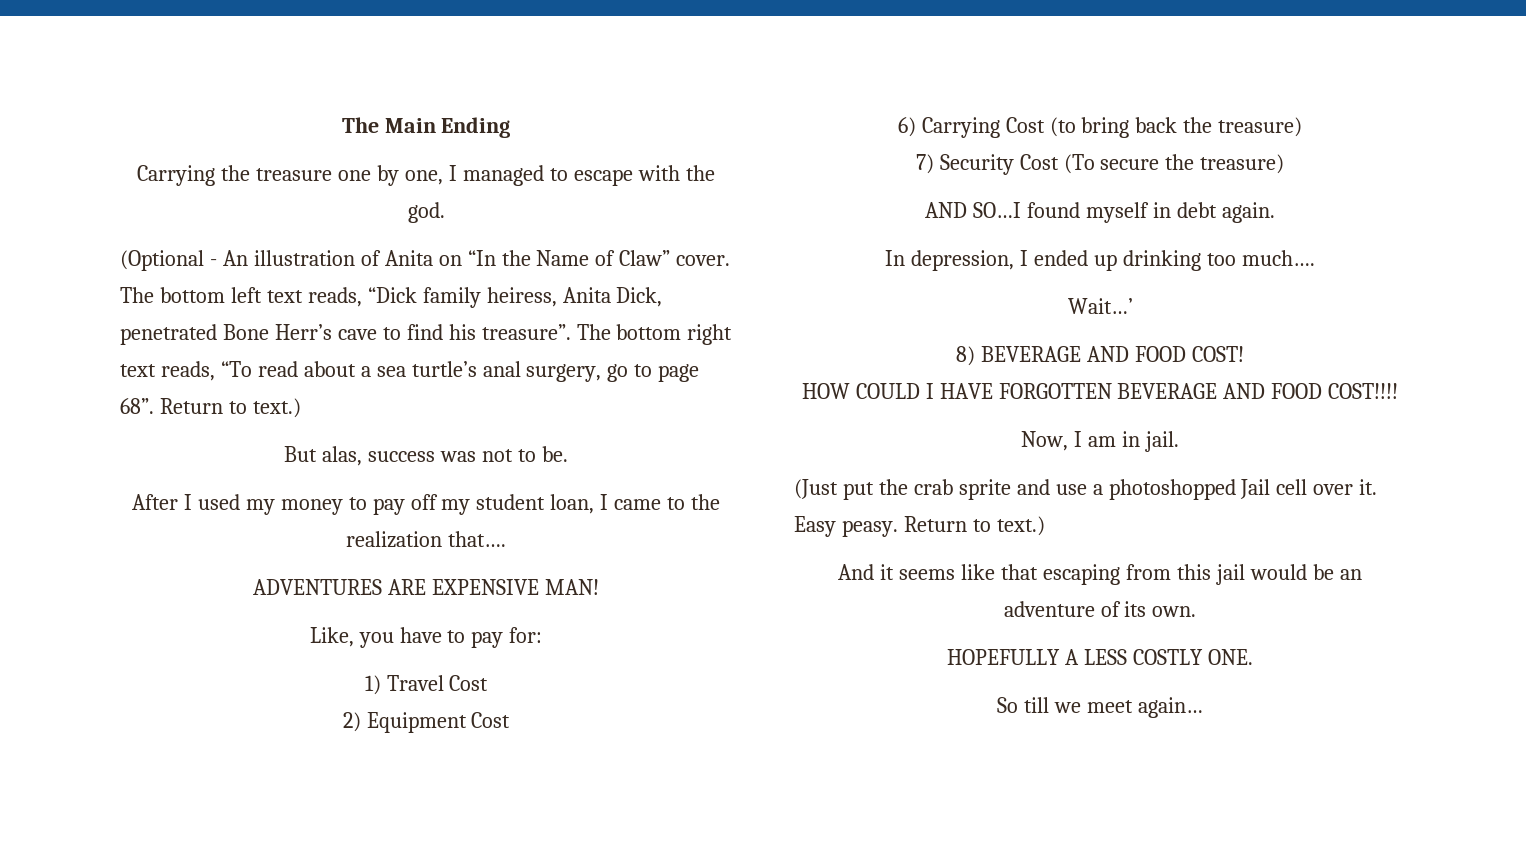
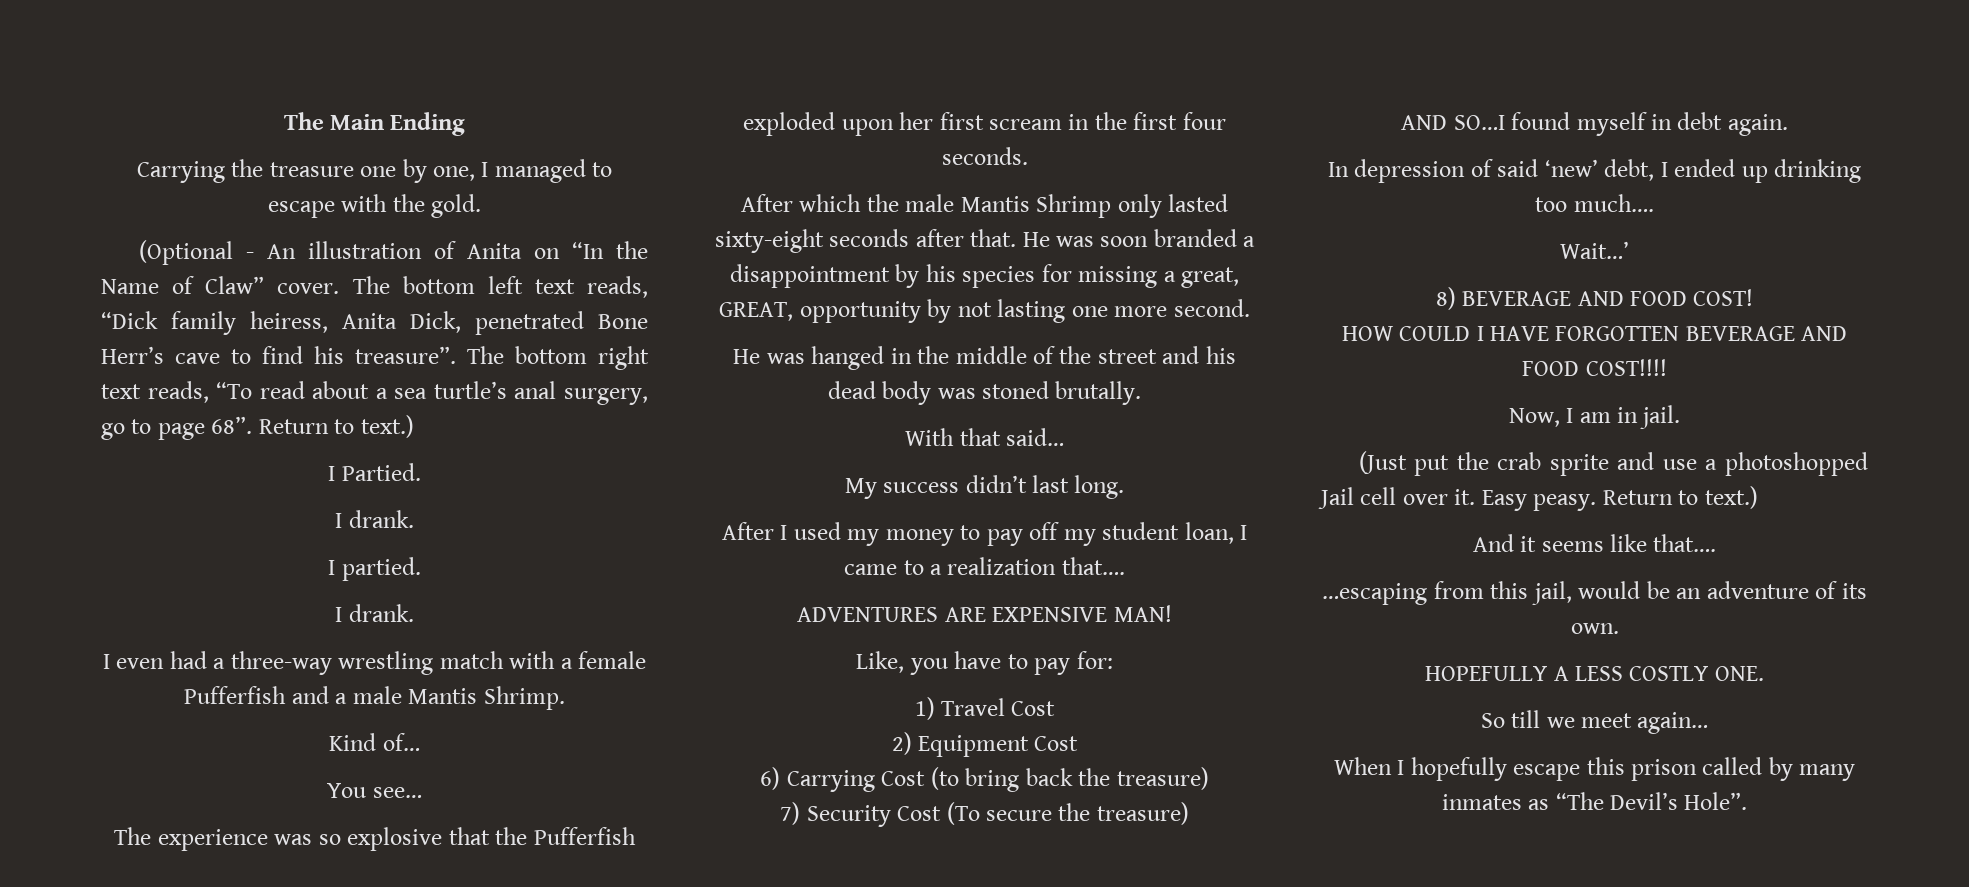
[407,202,445,223] god. -> [431,194,482,218] gold.
[284,446,568,466] But alas, success was not to be. -> [328,463,421,481] [335,510,414,528] [328,557,421,581] [335,604,414,622] [102,651,647,675] [184,686,565,710] [329,733,420,751] [327,783,422,798] [114,827,636,851] [743,112,1226,136] [941,147,1028,165] [740,194,1229,218] [714,229,1256,253] [729,264,1240,288] [719,299,1250,323] [733,346,1236,370] [827,381,1142,405] [905,428,1064,446] [844,475,1125,499] I Partied. // I drank. // I partied. // I drank. // I even had a three-way wrestling match with a female Pufferfish and a male Mantis Shrimp. // Kind of… // You see… // The experience was so explosive that the Pufferfish exploded upon her first scream in the first four seconds. // After which the male Mantis Shrimp only lasted sixty-eight seconds after that. He was soon branded a disappointment by his species for missing a great, GREAT, opportunity by not lasting one more second. // He was hanged in the middle of the street and his dead body was stoned brutally. // With that said… // My success didn’t last long.
[691,494,721,510] the -> [930,564,942,575] a
[911,250,1015,271] depression, -> [1354,159,1655,183] depression of said ‘new’ debt,
[1001,564,1121,585] that escaping -> [1653,534,1717,552] [1322,583,1428,605] that…. // …escaping
[1215,564,1245,585] jail -> [1531,581,1572,605] jail,
(1203, 707) none -> [1333,757,1856,781] [1441,792,1748,810] // When I hopefully escape this prison called by many inmates as “The Devil’s Hole”.

